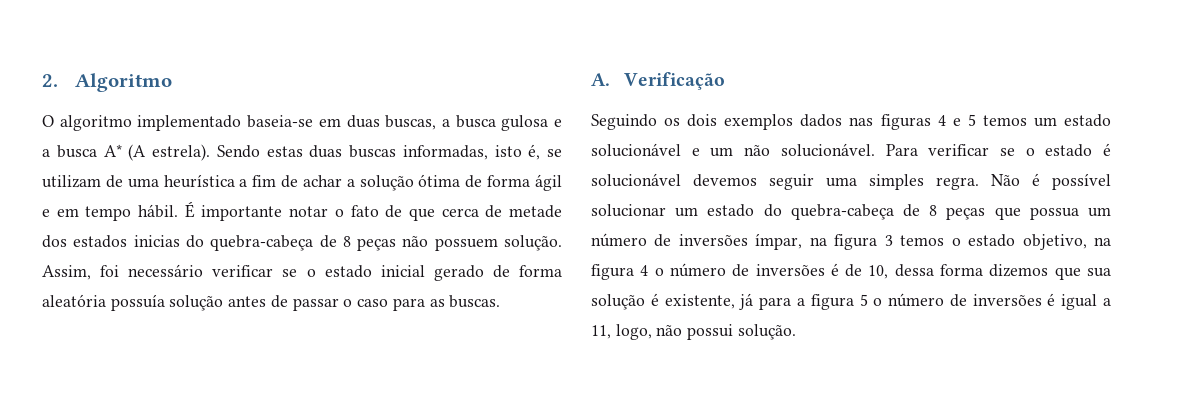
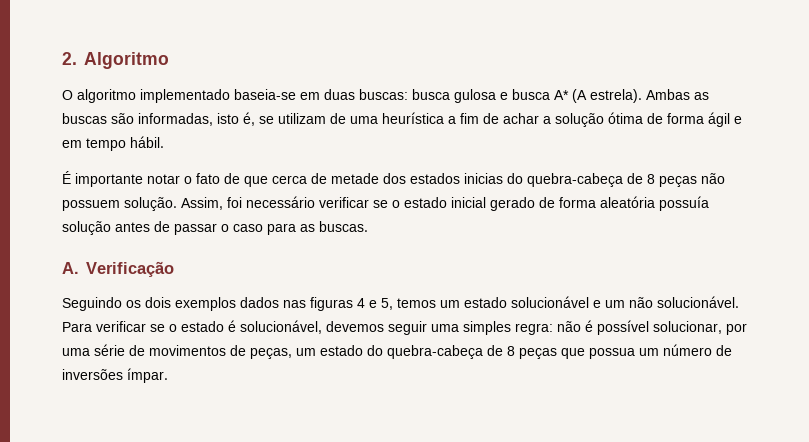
[385,115,450,130] buscas, a -> [359,89,408,100] buscas:
[42,149,50,157] a -> (508, 96) none
[216,145,396,158] Sendo estas duas buscas -> [646,89,709,100] [62,113,134,124] Ambas as buscas são
(179, 211) none -> (164, 142) //
[967,114,976,126] 5 -> [381,298,393,310] 5,
[591,173,681,187] solucionável -> [240,320,322,334] solucionável,
[936,173,1111,190] [591,204,666,217] regra. Não é possível solucionar -> [515,320,747,335] [62,344,292,359] regra: não é possível solucionar, por uma série de movimentos de peças,
[755,233,1111,250] [591,263,1111,280] [591,293,1111,310] [591,324,796,340] ímpar, na figura 3 temos o estado objetivo, na figura 4 o número de inversões é de 10, dessa forma dizemos que sua solução é existente, já para a figura 5 o número de inversões é igual a 11, logo, não possui solução. -> [127,368,168,383] ímpar.

